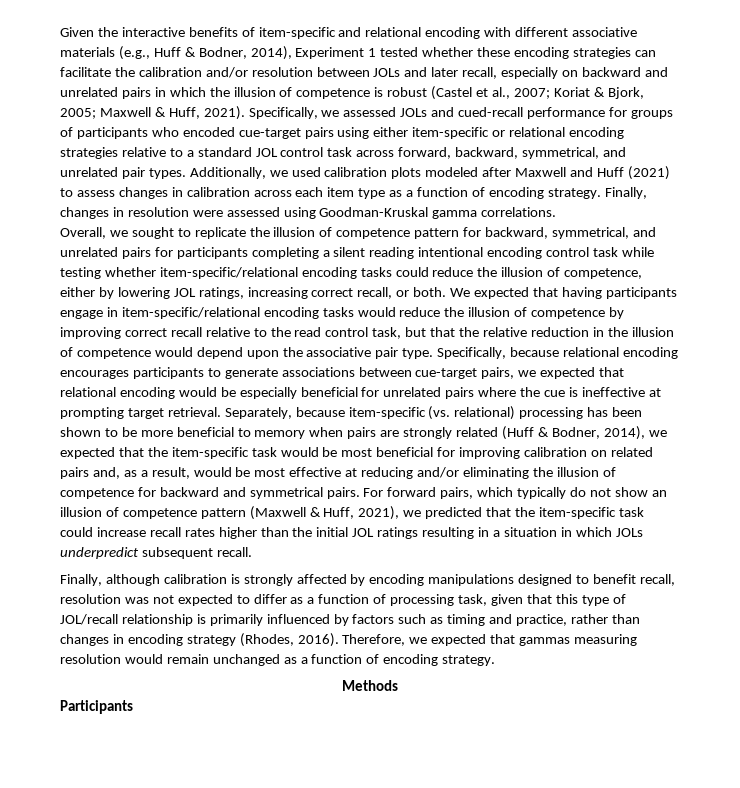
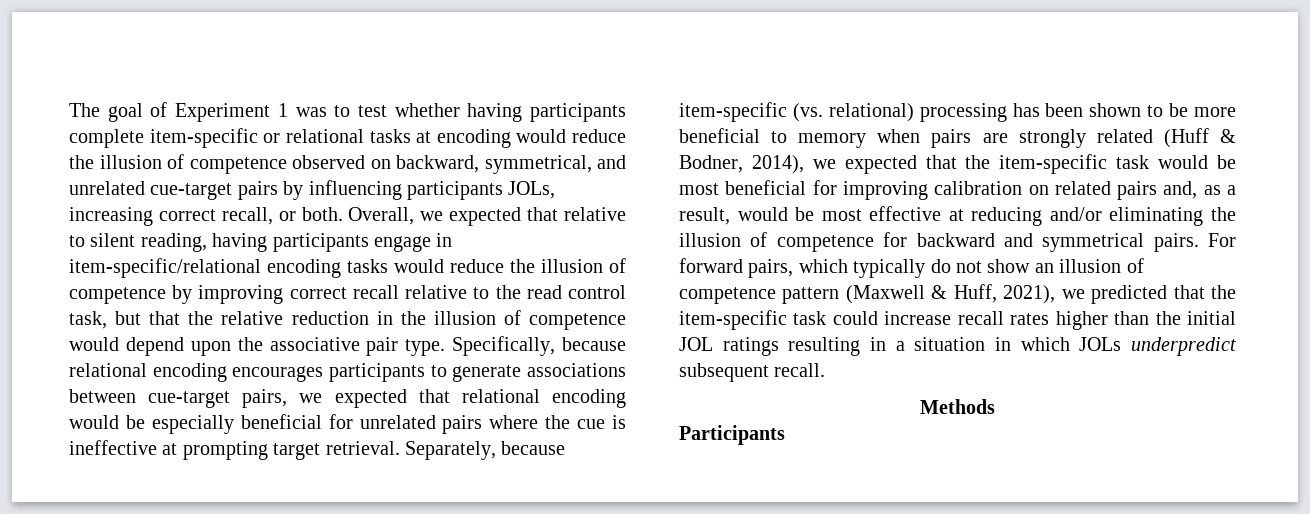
[60,27,638,39] [60,46,656,60] [60,67,668,79] [60,86,644,100] [60,106,673,120] [60,127,625,139] [60,147,626,159] [60,166,670,180] [60,187,647,199] [60,207,557,219] [60,227,656,239] [60,247,654,259] [60,267,643,279] [60,287,244,299] Given the interactive benefits of item-specific and relational encoding with different associative materials (e.g., Huff & Bodner, 2014), Experiment 1 tested whether these encoding strategies can facilitate the calibration and/or resolution between JOLs and later recall, especially on backward and unrelated pairs in which the illusion of competence is robust (Castel et al., 2007; Koriat & Bjork, 2005; Maxwell & Huff, 2021). Specifically, we assessed JOLs and cued-recall performance for groups of participants who encoded cue-target pairs using either item-specific or relational encoding strategies relative to a standard JOL control task across forward, backward, symmetrical, and unrelated pair types. Additionally, we used calibration plots modeled after Maxwell and Huff (2021) to assess changes in calibration across each item type as a function of encoding strategy. Finally, changes in resolution were assessed using Goodman-Kruskal gamma correlations. // Overall, we sought to replicate the illusion of competence pattern for backward, symmetrical, and unrelated pairs for participants completing a silent reading intentional encoding control task while testing whether item-specific/relational encoding tasks could reduce the illusion of competence, either by lowering JOL ratings, -> [69,102,626,122] [69,128,626,148] [69,154,626,174] [69,180,556,200] The goal of Experiment 1 was to test whether having participants complete item-specific or relational tasks at encoding would reduce the illusion of competence observed on backward, symmetrical, and unrelated cue-target pairs by influencing participants JOLs,
[450,287,558,299] We expected that -> [348,207,627,226] [69,233,207,252] Overall, we expected that relative to silent reading,
[60,574,675,586] [60,594,626,606] [60,614,640,626] [60,633,638,647] [60,654,496,666] // Finally, although calibration is strongly affected by encoding manipulations designed to benefit recall, resolution was not expected to differ as a function of processing task, given that this type of JOL/recall relationship is primarily influenced by factors such as timing and practice, rather than changes in encoding strategy (Rhodes, 2016). Therefore, we expected that gammas measuring resolution would remain unchanged as a function of encoding strategy. -> (826, 370) none

